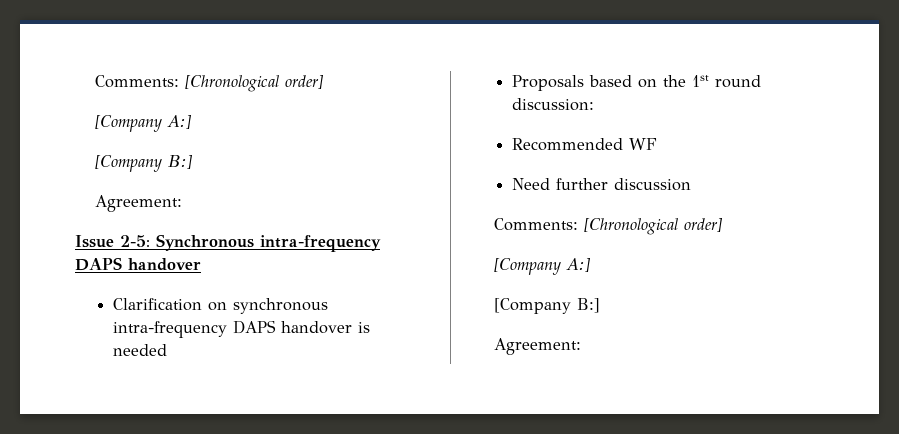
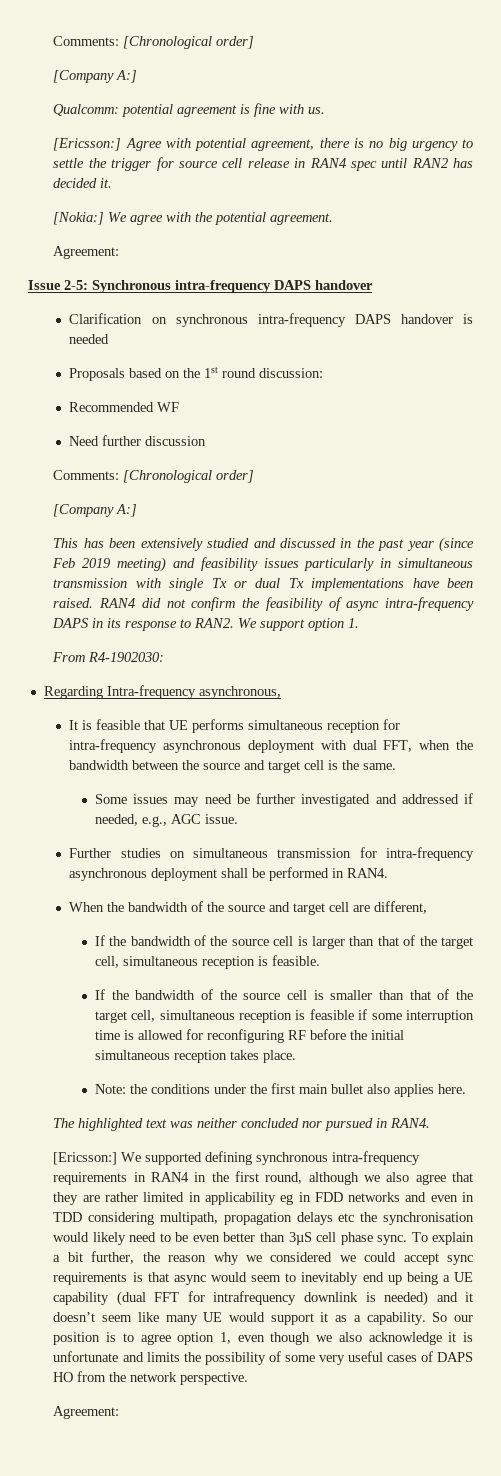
[95,74,325,92] [95,114,193,132] [95,154,194,172] Comments: [Chronological order] // [Company A:] // [Company B:] -> [53,36,255,49] [53,70,138,83] [53,103,326,117] [53,138,474,151] [53,157,474,171] [53,178,113,188] [53,212,334,225] Comments: [Chronological order] // [Company A:] // Qualcomm: potential agreement is fine with us. // [Ericsson:] Agree with potential agreement, there is no big urgency to settle the trigger for source cell release in RAN4 spec until RAN2 has decided it. // [Nokia:] We agree with the potential agreement.
[494,298,601,314] [Company B:] -> [53,537,474,552] [52,557,473,572] [53,578,473,591] [53,597,474,611] [52,618,360,631] [52,652,165,662] [43,685,281,699] [69,719,401,733] [69,739,473,753] [69,760,397,773] [94,793,473,807] [94,814,238,827] [69,847,474,861] [69,867,389,881] [69,901,428,915] [94,935,473,949] [94,955,320,969] [94,989,474,1000] [94,1009,474,1023] [94,1029,404,1043] [94,1050,296,1063] [94,1083,466,1097] [53,1118,431,1131] [53,1151,421,1165] [53,1171,474,1185] [53,1192,474,1205] [53,1212,474,1225] [53,1232,474,1245] [53,1251,473,1265] [53,1272,474,1285] [53,1291,473,1306] [53,1312,474,1325] [53,1332,474,1345] [53,1351,473,1365] [53,1371,249,1385] This has been extensively studied and discussed in the past year (since Feb 2019 meeting) and feasibility issues particularly in simultaneous transmission with single Tx or dual Tx implementations have been raised. RAN4 did not confirm the feasibility of async intra-frequency DAPS in its response to RAN2. We support option 1. // From R4-1902030: // Regarding Intra-frequency asynchronous, // It is feasible that UE performs simultaneous reception for intra-frequency asynchronous deployment with dual FFT, when the bandwidth between the source and target cell is the same. // Some issues may need be further investigated and addressed if needed, e.g., AGC issue. // Further studies on simultaneous transmission for intra-frequency asynchronous deployment shall be performed in RAN4. // When the bandwidth of the source and target cell are different, // If the bandwidth of the source cell is larger than that of the target cell, simultaneous reception is feasible. // If the bandwidth of the source cell is smaller than that of the target cell, simultaneous reception is feasible if some interruption time is allowed for reconfiguring RF before the initial simultaneous reception takes place. // Note: the conditions under the first main bullet also applies here. // The highlighted text was neither concluded nor pursued in RAN4. // [Ericsson:] We supported defining synchronous intra-frequency requirements in RAN4 in the first round, although we also agree that they are rather limited in applicability eg in FDD networks and even in TDD considering multipath, propagation delays etc the synchronisation would likely need to be even better than 3µS cell phase sync. To explain a bit further, the reason why we considered we could accept sync requirements is that async would seem to inevitably end up being a UE capability (dual FFT for intrafrequency downlink is needed) and it doesn’t seem like many UE would support it as a capability. So our position is to agree option 1, even though we also acknowledge it is unfortunate and limits the possibility of some very useful cases of DAPS HO from the network perspective.

